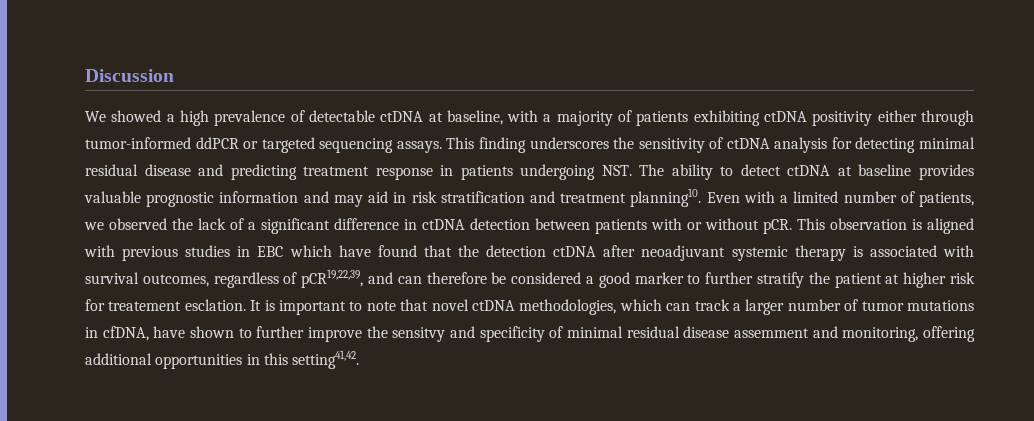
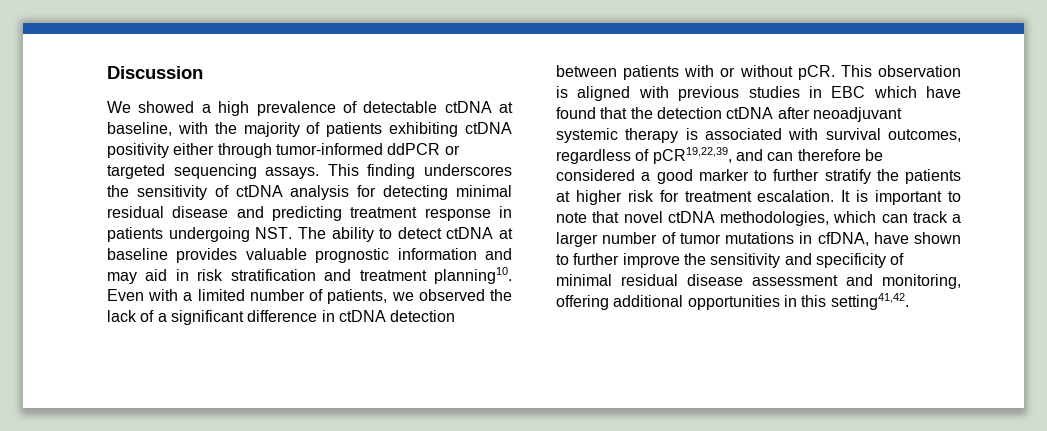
[543,114,552,122] a -> [214,122,237,134] the
[834,273,882,288] patient -> [905,169,961,184] patients
[108,299,246,311] treatement esclation. -> [684,190,835,202] treatment escalation.
[392,327,446,342] sensitvy -> [710,253,781,268] sensitivity
[734,328,809,338] assemment -> [752,275,838,286] assessment

